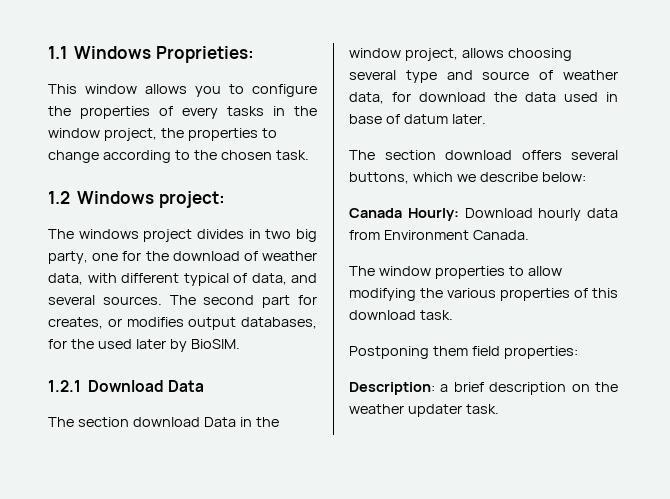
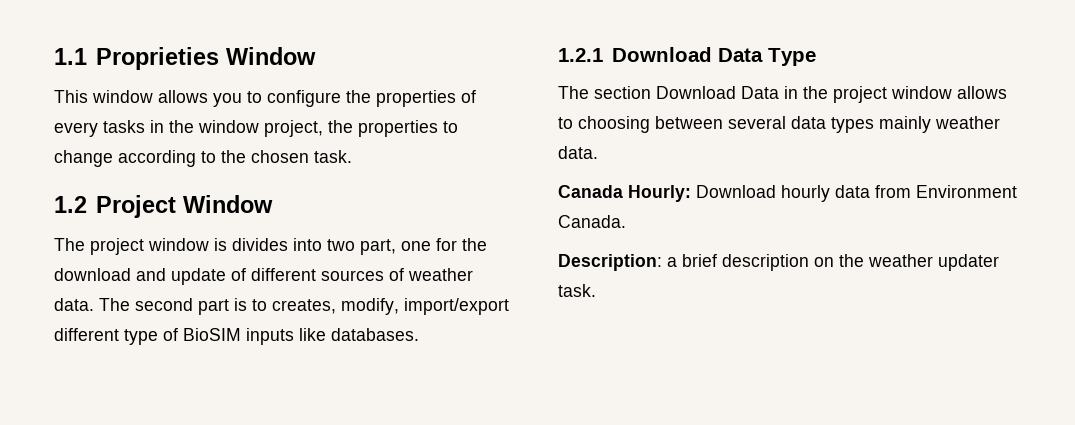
[74,46,254,63] Windows Proprieties: -> [95,47,316,70] Proprieties Window
[77,191,225,208] [48,229,317,242] [48,251,317,264] [48,273,317,286] [48,295,318,308] [48,317,317,330] [48,339,240,352] Windows project: // The windows project divides in two big party, one for the download of weather data, with different typical of data, and several sources. The second part for creates, or modifies output databases, for the used later by BioSIM. -> [95,195,273,218] [54,238,487,255] [54,268,473,285] [54,298,509,315] [54,328,419,345] Project Window // The project window is divides into two part, one for the download and update of different sources of weather data. The second part is to creates, modify, import/export different type of BioSIM inputs like databases.
[48,417,200,427] // The section download -> [767,48,816,66] [558,86,736,99] Type // The section Download
[349,48,572,61] [349,70,618,83] [349,92,618,104] [349,114,486,124] [349,150,618,160] [349,172,586,184] window project, allows choosing several type and source of weather data, for download the data used in base of datum later. // The section download offers several buttons, which we describe below: -> [833,86,1007,103] [558,116,1000,133] [558,146,598,159] project window allows to choosing between several data types mainly weather data.
[349,266,562,279] [349,288,618,301] [349,310,453,320] [349,346,578,359] // The window properties to allow modifying the various properties of this download task. // Postponing them field properties: -> (626, 221) none

